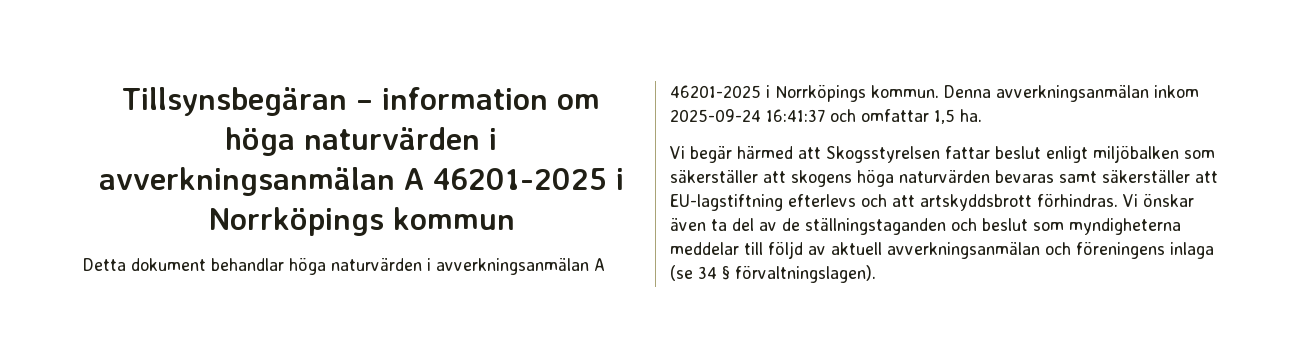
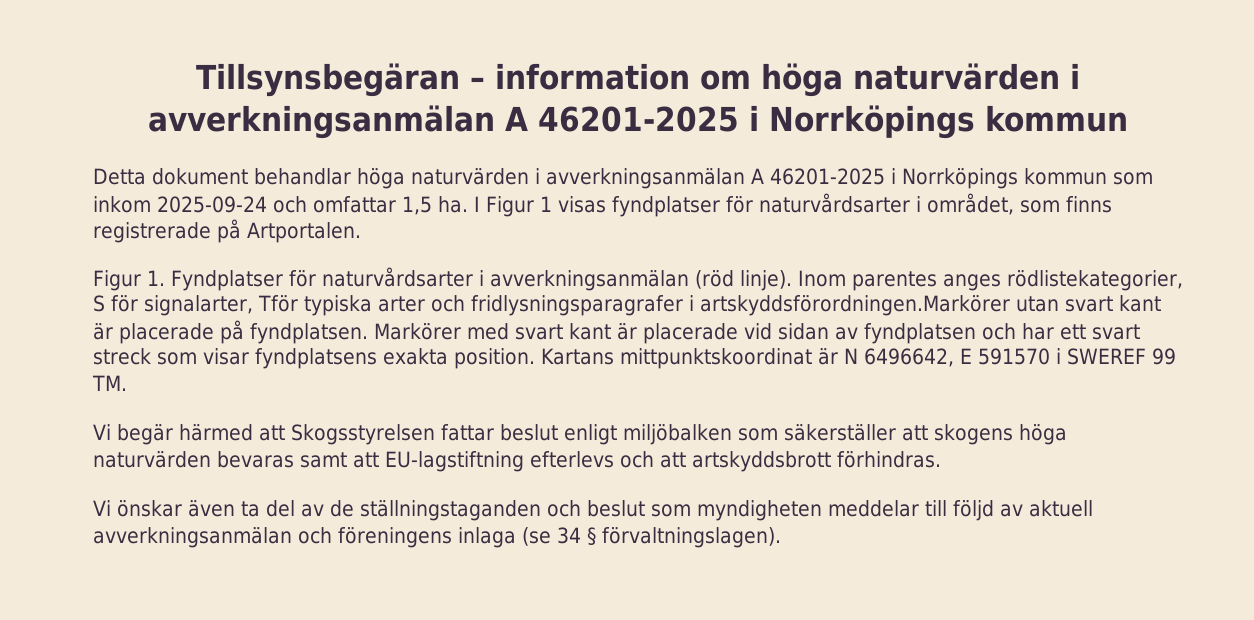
[871,85,1149,102] kommun. Denna avverkningsanmälan -> [1023,168,1153,185] kommun som
[766,109,825,122] 16:41:37 -> (267, 204) none
(982, 115) none -> [473,193,1112,217] [93,219,361,243] [93,267,1183,291] [93,295,1161,316] [93,320,1140,344] [93,348,1176,369] [92,375,127,391] I Figur 1 visas fyndplatser för naturvårdsarter i området, som finns registrerade på Artportalen. // Figur 1. Fyndplatser för naturvårdsarter i avverkningsanmälan (röd linje). Inom parentes anges rödlistekategorier, S för signalarter, Tför typiska arter och fridlysningsparagrafer i artskyddsförordningen.Markörer utan svart kant är placerade på fyndplatsen. Markörer med svart kant är placerade vid sidan av fyndplatsen och har ett svart streck som visar fyndplatsens exakta position. Kartans mittpunktskoordinat är N 6496642, E 591570 i SWEREF 99 TM.
[1102,170,1190,183] säkerställer -> (347, 460) none
(1118, 200) none -> (941, 459) //
[1069,218,1181,235] myndigheterna -> [697,500,822,521] myndigheten

